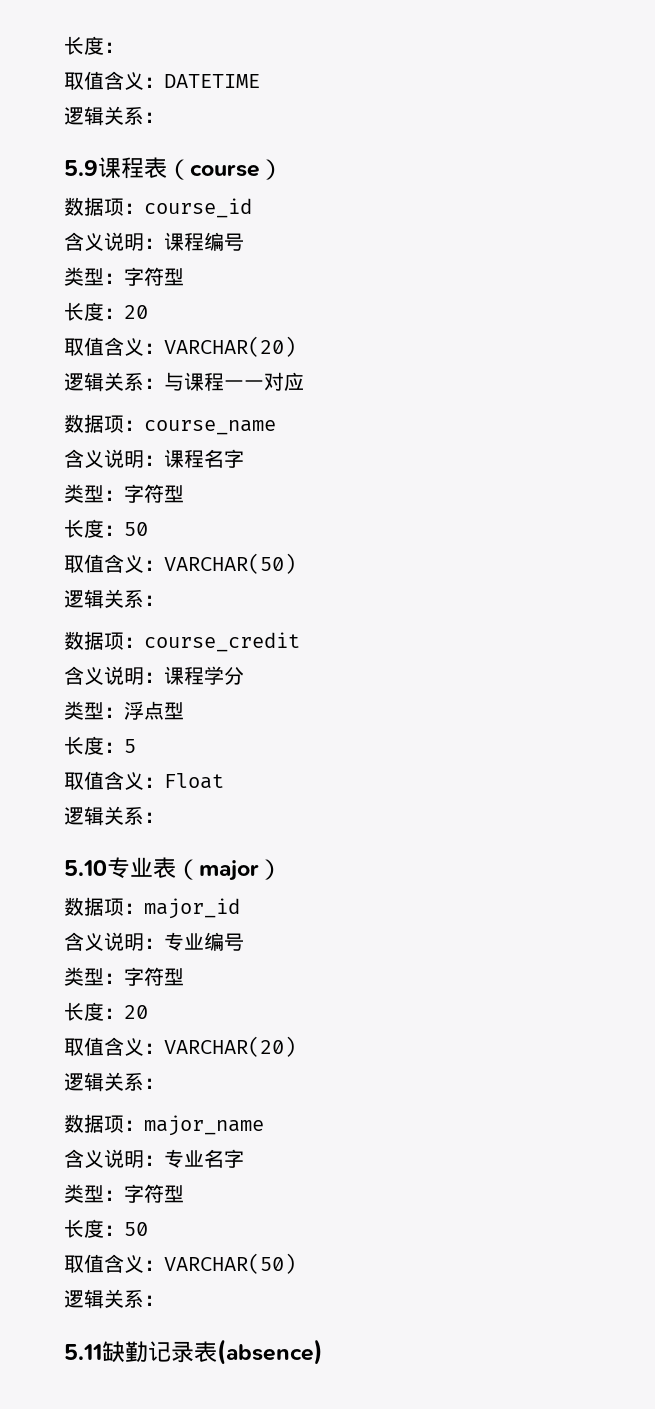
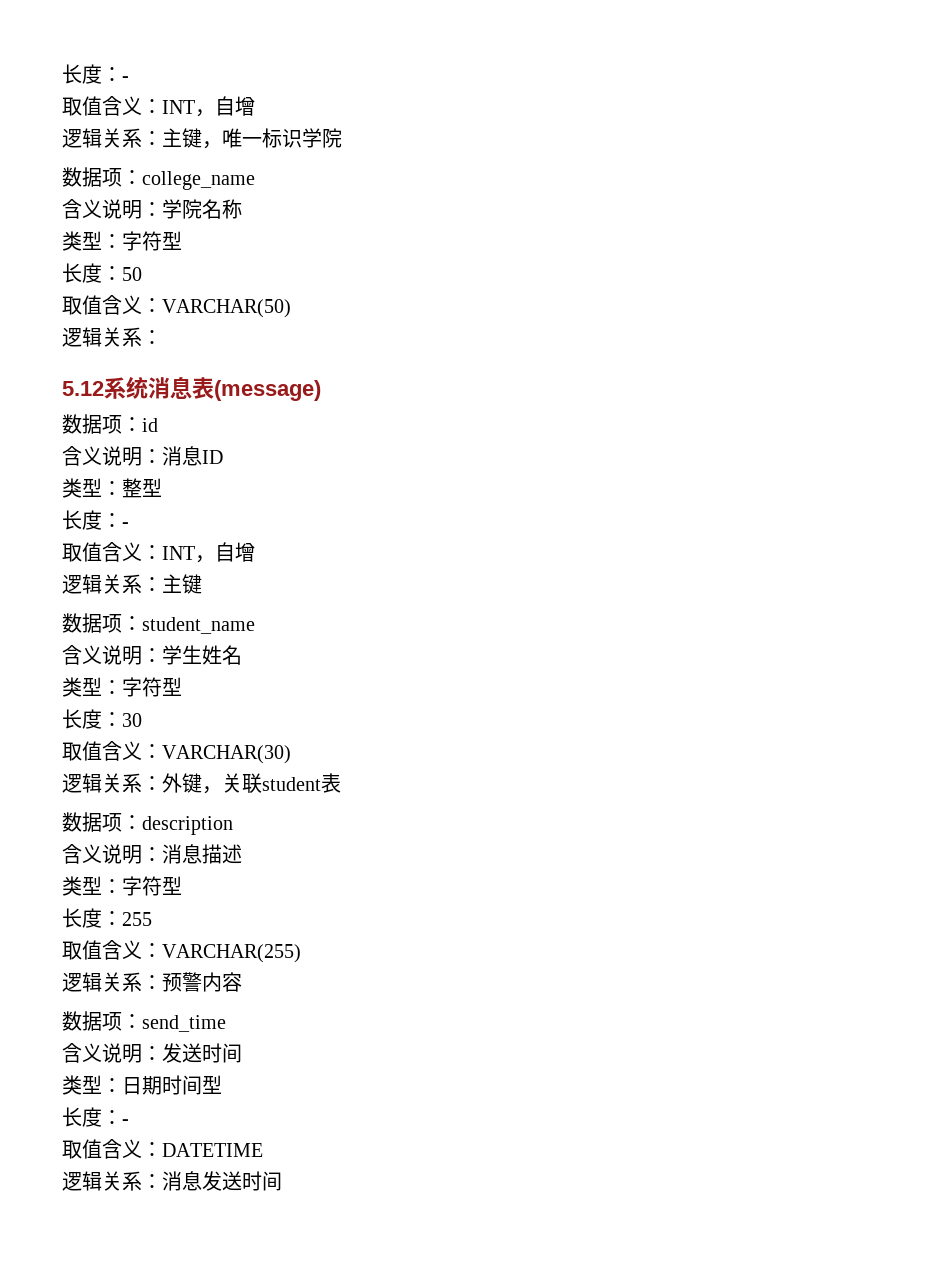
[64,36,124,55] [64,71,260,90] [64,106,164,126] [64,157,283,180] [64,197,252,218] [64,232,244,251] [64,267,184,286] [64,302,148,321] [64,336,296,357] [64,372,304,392] [64,414,276,435] [64,449,244,468] 长度： // 取值含义：DATETIME // 逻辑关系： // 5.9课程表（course） // 数据项：course_id // 含义说明：课程编号 // 类型：字符型 // 长度：20 // 取值含义：VARCHAR(20) // 逻辑关系：与课程一一对应 // 数据项：course_name // 含义说明：课程名字 -> [62,64,129,84] [62,96,255,117] [62,128,342,149] [62,167,255,190] [62,199,242,219] 长度：- // 取值含义：INT，自增 // 逻辑关系：主键，唯一标识学院 // 数据项：college_name // 含义说明：学院名称
[64,631,300,652] [64,666,244,685] [64,701,184,720] [64,736,136,755] [64,771,224,790] [64,806,164,826] [64,857,282,881] [64,897,240,919] [64,932,244,951] [64,967,184,986] [64,1002,148,1021] [64,1036,296,1057] [64,1072,164,1092] [64,1114,264,1136] [64,1149,244,1168] [64,1184,184,1203] [64,1219,148,1238] [64,1253,296,1274] [64,1289,164,1309] [64,1339,323,1365] // 数据项：course_credit // 含义说明：课程学分 // 类型：浮点型 // 长度：5 // 取值含义：Float // 逻辑关系： // 5.10专业表（major） // 数据项：major_id // 含义说明：专业编号 // 类型：字符型 // 长度：20 // 取值含义：VARCHAR(20) // 逻辑关系： // 数据项：major_name // 含义说明：专业名字 // 类型：字符型 // 长度：50 // 取值含义：VARCHAR(50) // 逻辑关系： // 5.11缺勤记录表(absence) -> [62,376,321,401] [62,414,158,434] [62,446,223,466] [62,478,162,498] [62,510,129,530] [62,542,255,563] [62,574,202,594] [62,613,255,634] [62,645,242,665] [62,677,182,697] [62,709,142,729] [62,741,291,764] [62,773,341,794] [62,812,233,835] [62,844,242,864] [62,876,182,896] [62,908,152,928] [62,940,301,963] [62,972,242,992] [62,1011,226,1032] [62,1043,242,1063] [62,1075,222,1095] [62,1107,129,1127] [62,1139,263,1159] [62,1171,282,1191] // 5.12系统消息表(message) // 数据项：id // 含义说明：消息ID // 类型：整型 // 长度：- // 取值含义：INT，自增 // 逻辑关系：主键 // 数据项：student_name // 含义说明：学生姓名 // 类型：字符型 // 长度：30 // 取值含义：VARCHAR(30) // 逻辑关系：外键，关联student表 // 数据项：description // 含义说明：消息描述 // 类型：字符型 // 长度：255 // 取值含义：VARCHAR(255) // 逻辑关系：预警内容 // 数据项：send_time // 含义说明：发送时间 // 类型：日期时间型 // 长度：- // 取值含义：DATETIME // 逻辑关系：消息发送时间

